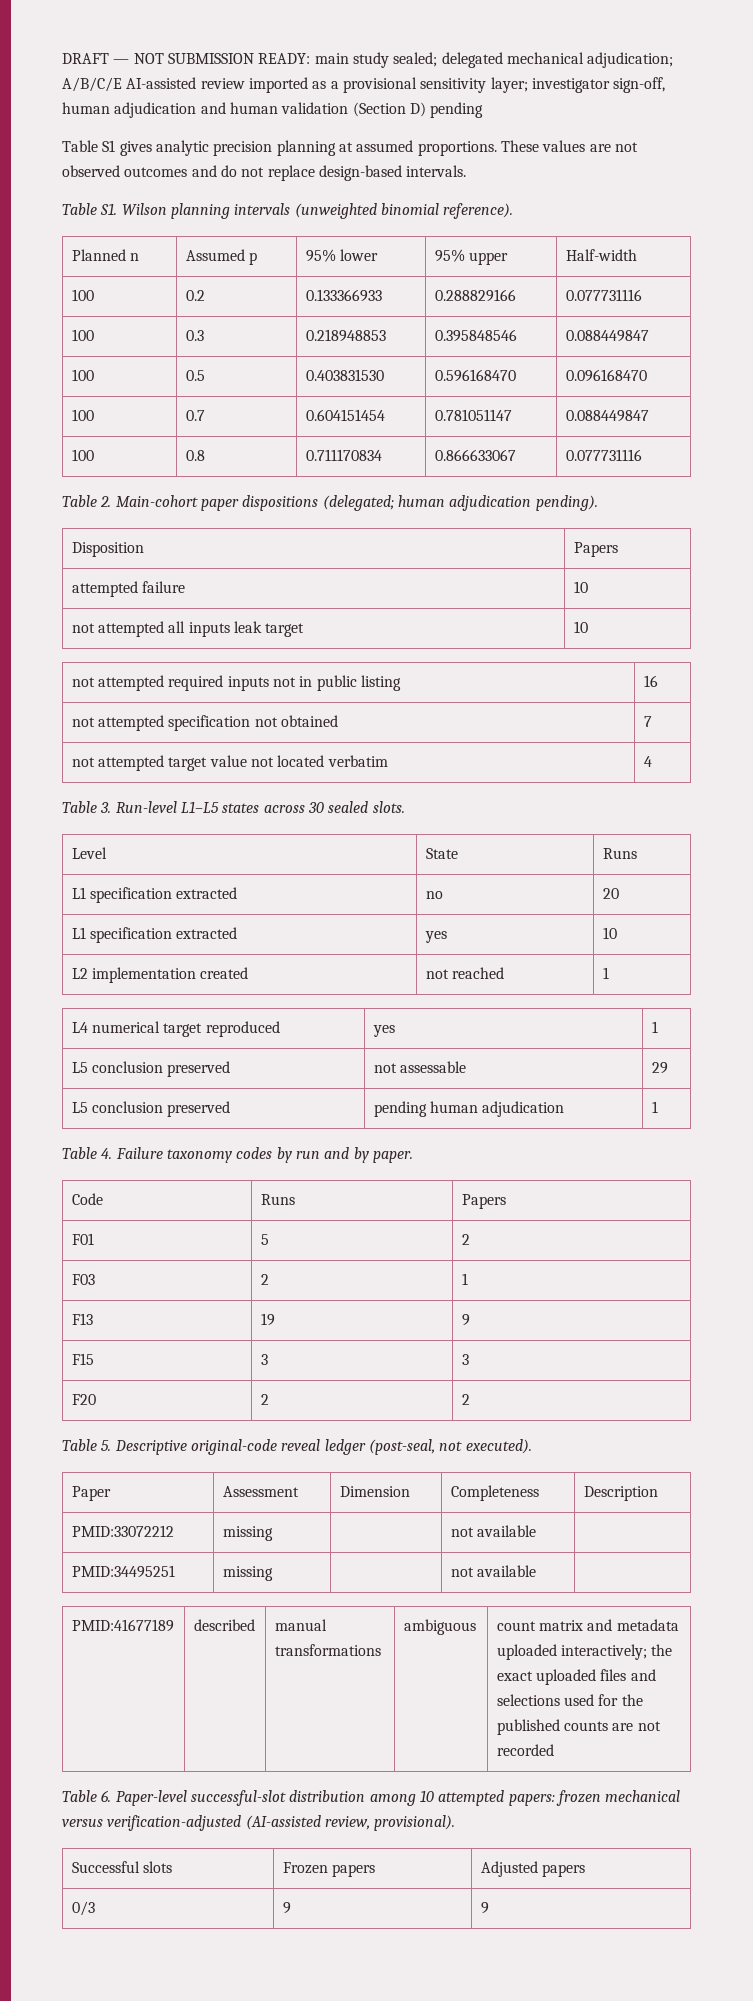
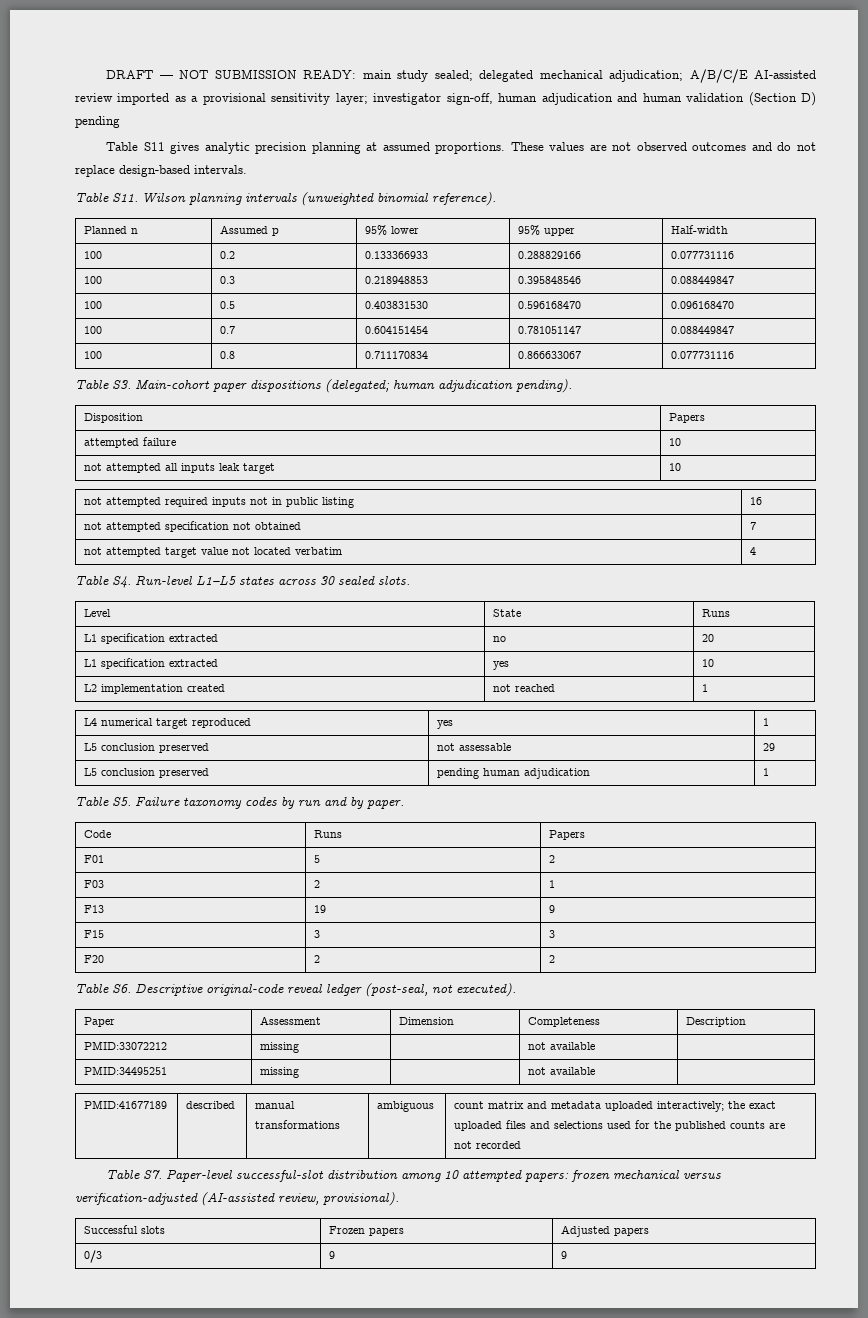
[102,140,116,152] S1 -> [143,142,165,151] S11
[100,203,118,215] S1. -> [112,193,138,202] S11.
[100,496,112,507] 2. -> [112,380,131,389] S3.
[100,802,112,813] 3. -> [112,576,131,588] S4.
[101,1148,113,1159] 4. -> [112,797,131,806] S5.
[101,1440,112,1451] 5. -> [112,984,131,993] S6.
[101,1790,112,1802] 6. -> [143,1170,163,1179] S7.

